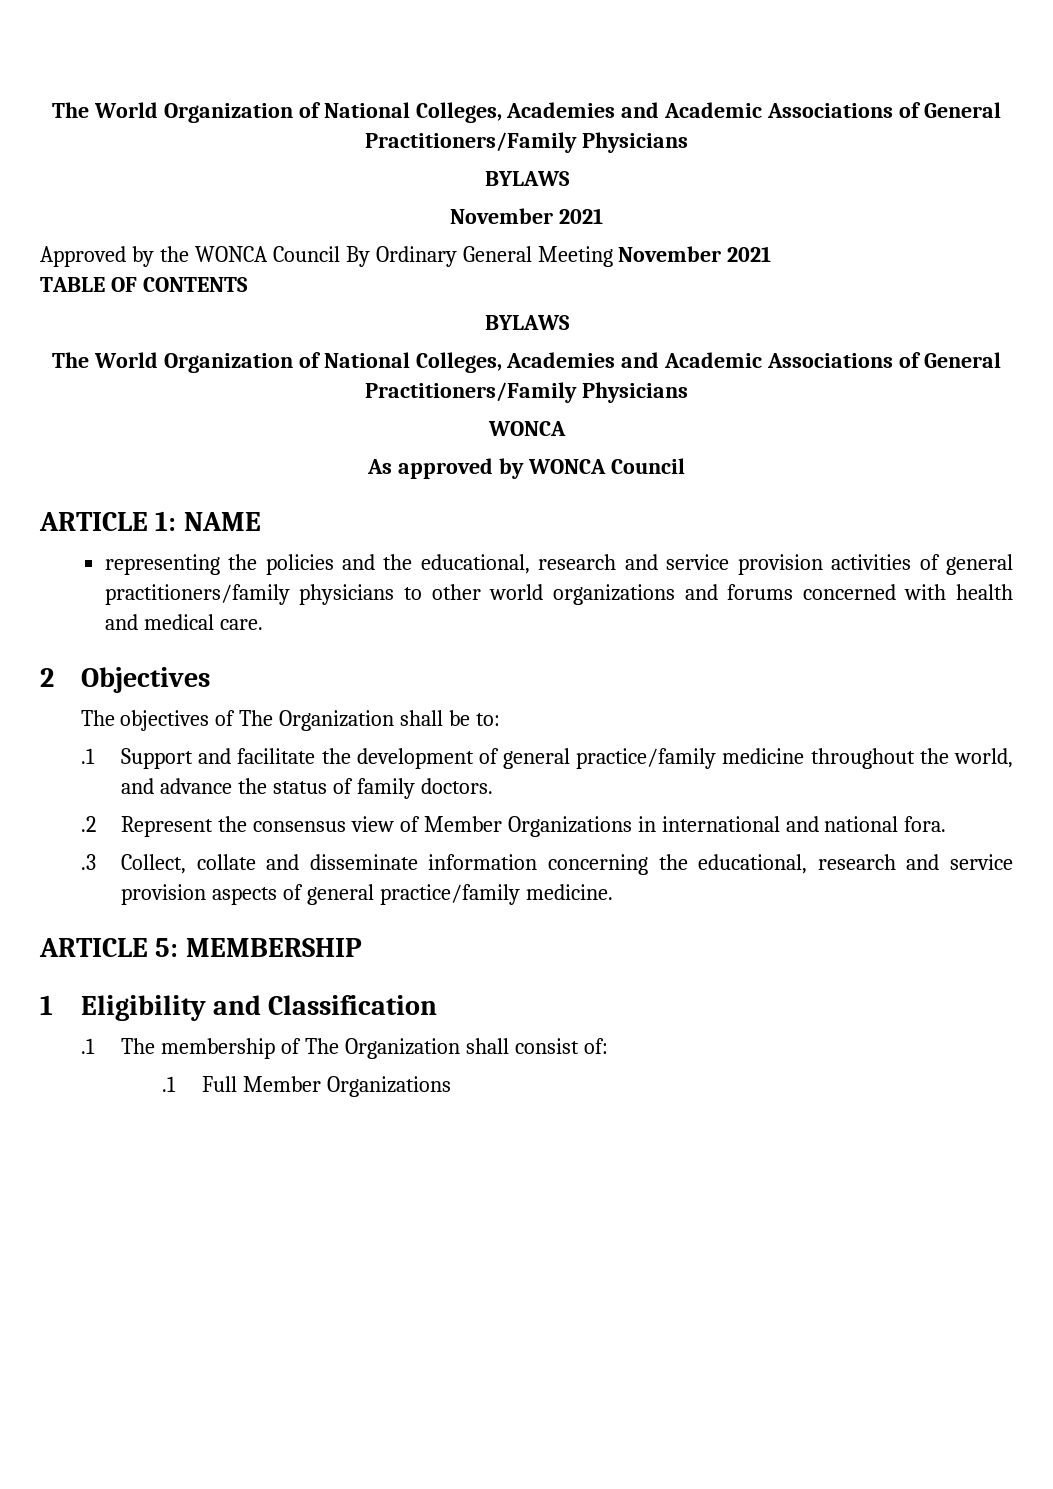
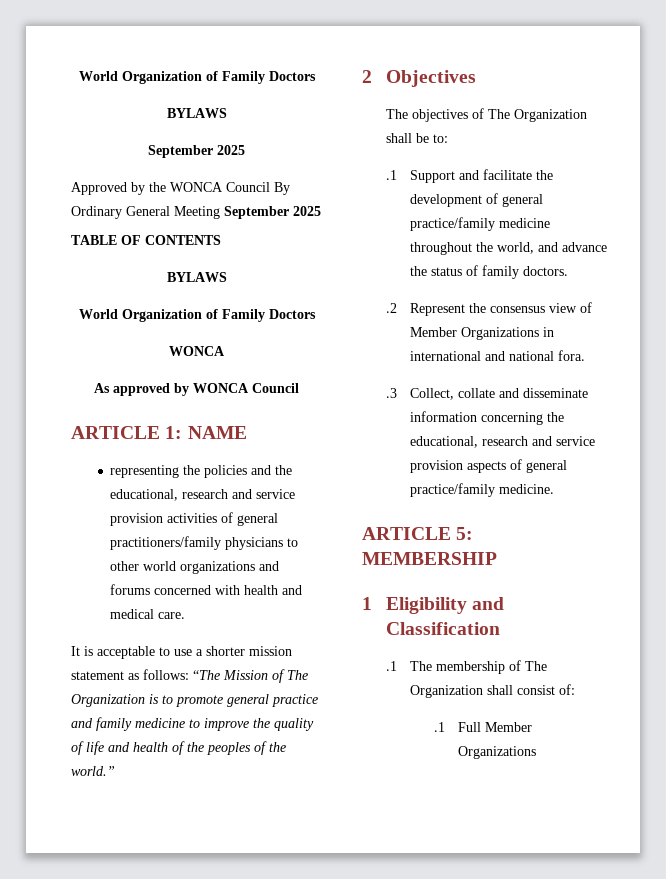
[51,102,1002,123] [365,132,688,153] [484,171,570,186] [450,208,603,224] The World Organization of National Colleges, Academies and Academic Associations of General Practitioners/Family Physicians // BYLAWS // November 2021 -> [78,71,316,84] [166,108,227,118] [148,145,245,158] World Organization of Family Doctors // BYLAWS // September 2025
[618,246,772,262] November 2021 -> [224,206,321,219] September 2025
[51,352,1002,373] [365,382,688,403] The World Organization of National Colleges, Academies and Academic Associations of General Practitioners/Family Physicians -> [78,309,316,322] World Organization of Family Doctors
(263, 624) none -> [71,646,292,659] [71,669,308,683] [71,694,318,707] [71,717,314,731] [71,741,286,755] [71,766,115,776] // It is acceptable to use a shorter mission statement as follows: “The Mission of The Organization is to promote general practice and family medicine to improve the quality of life and health of the peoples of the world.”

